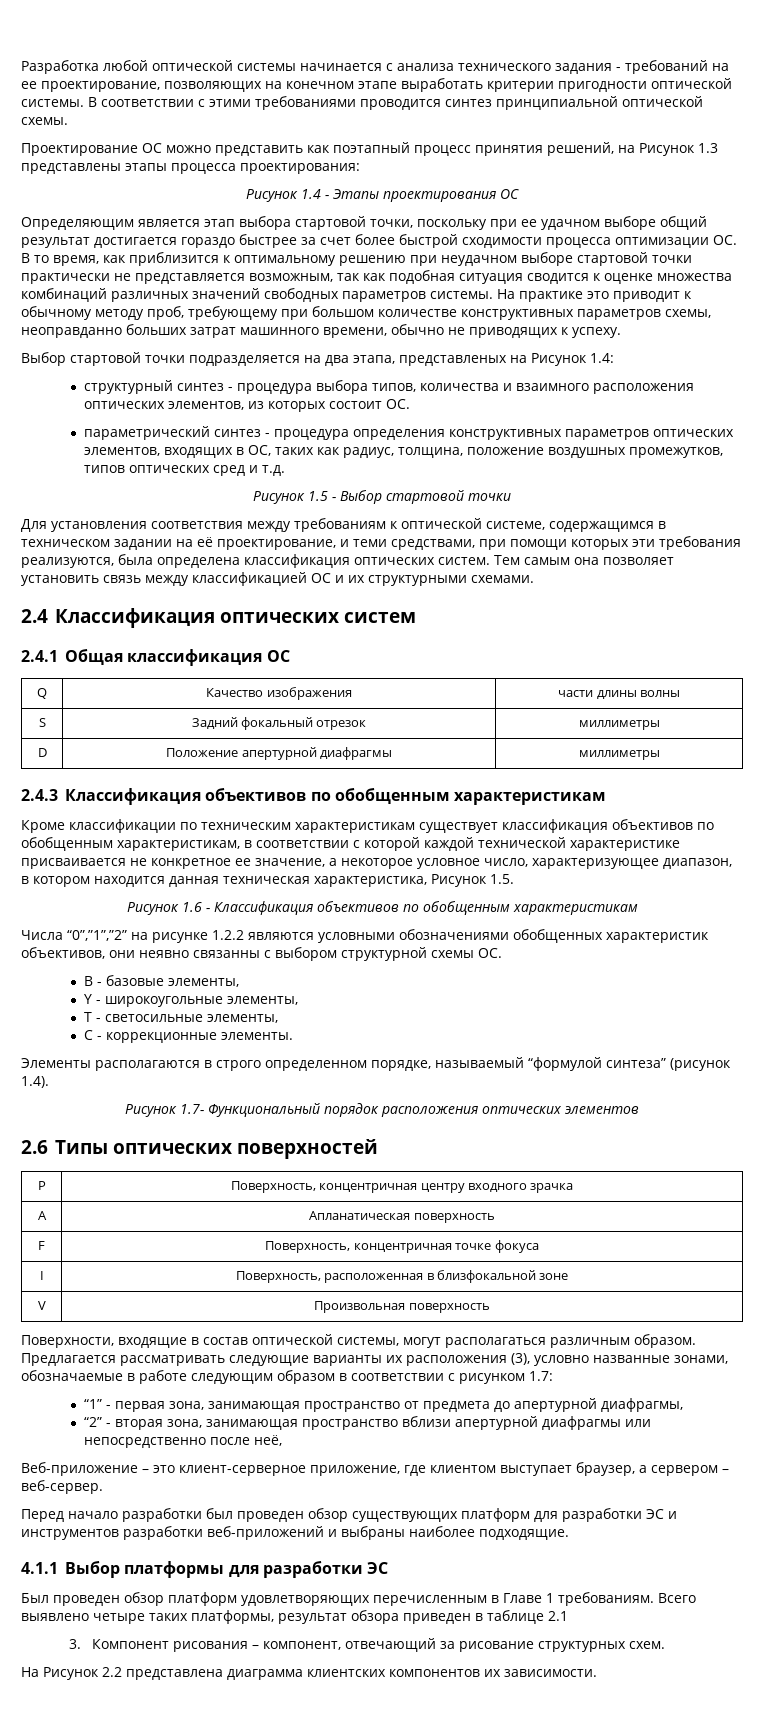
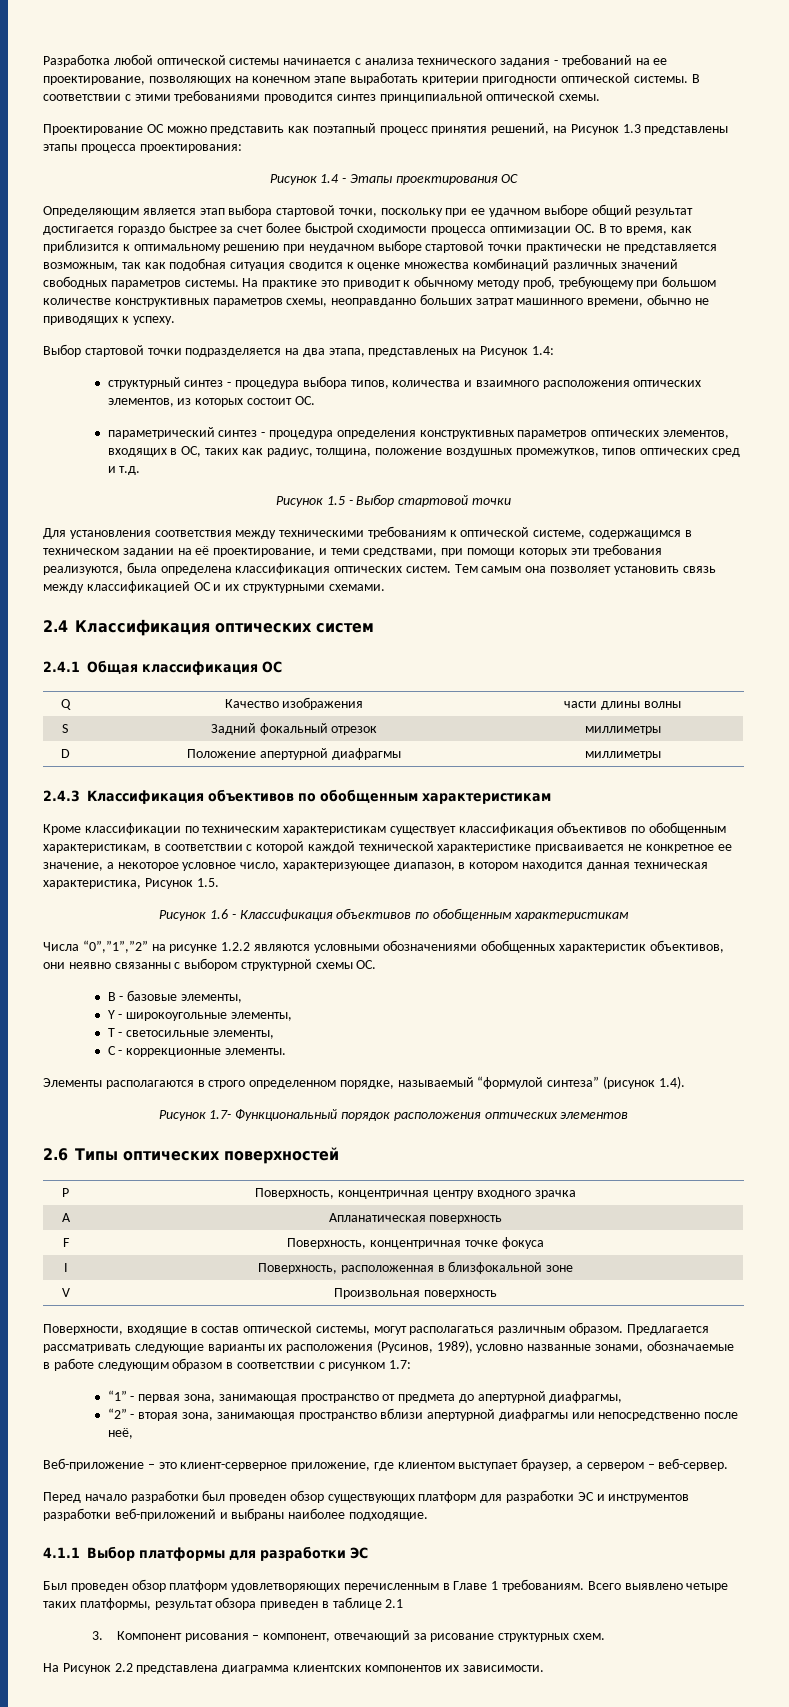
(291, 526) none -> [279,530,365,537] техническими
[511,1353,530,1365] (3), -> [376,1340,473,1353] (Русинов, 1989),

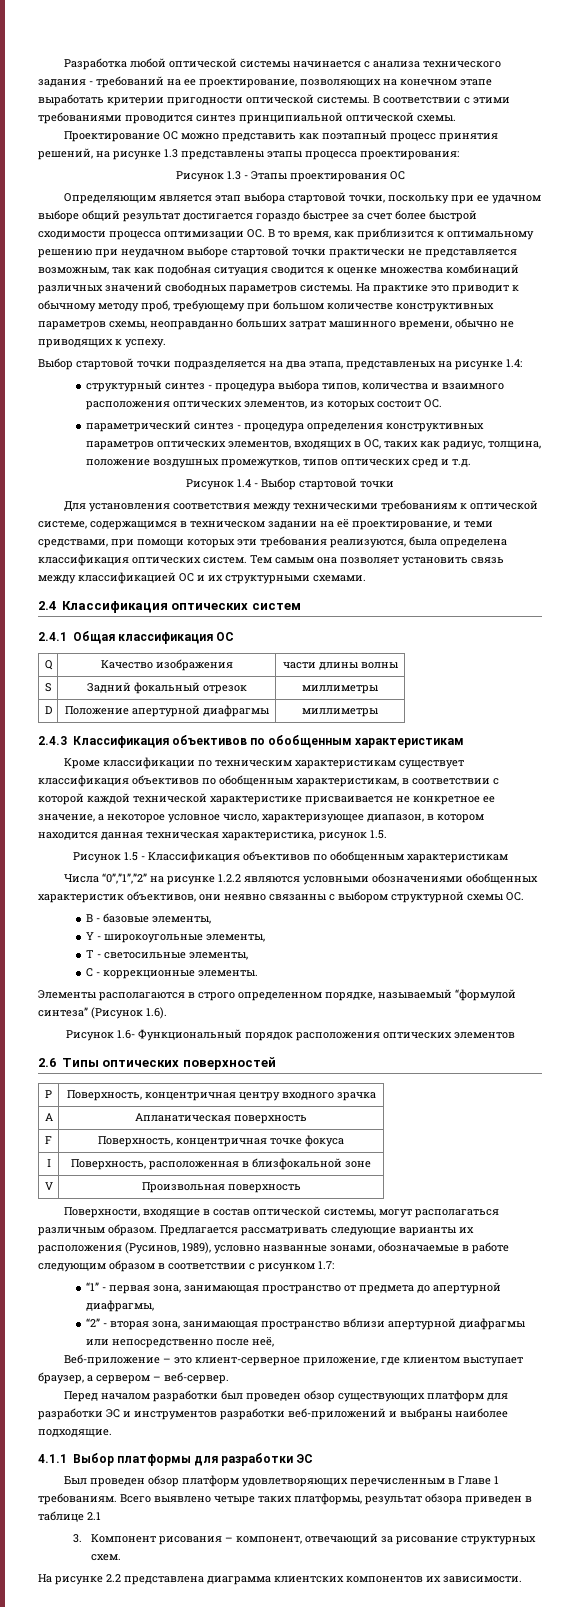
[570,124,619,135] Рисунок -> [113,151,161,160] рисунке
[320,174,340,183] 1.4 -> [226,171,241,180] 1.3
[480,346,529,357] Рисунок -> [455,361,503,370] рисунке
[326,496,345,505] 1.5 -> [237,479,251,487] 1.4
[144,878,193,889] Рисунок -> [319,832,367,841] рисунок
[210,909,229,919] 1.6 -> [123,852,138,861] 1.5
[603,1076,685,1089] [158,1110,232,1121] (рисунок 1.4). // Рисунок 1.7- -> [91,1007,167,1019] [65,1030,135,1041] (Рисунок 1.6). // Рисунок 1.6-
[84,1494,127,1501] начало -> [101,1393,151,1400] началом
[62,1663,111,1674] Рисунок -> [55,1576,103,1585] рисунке

